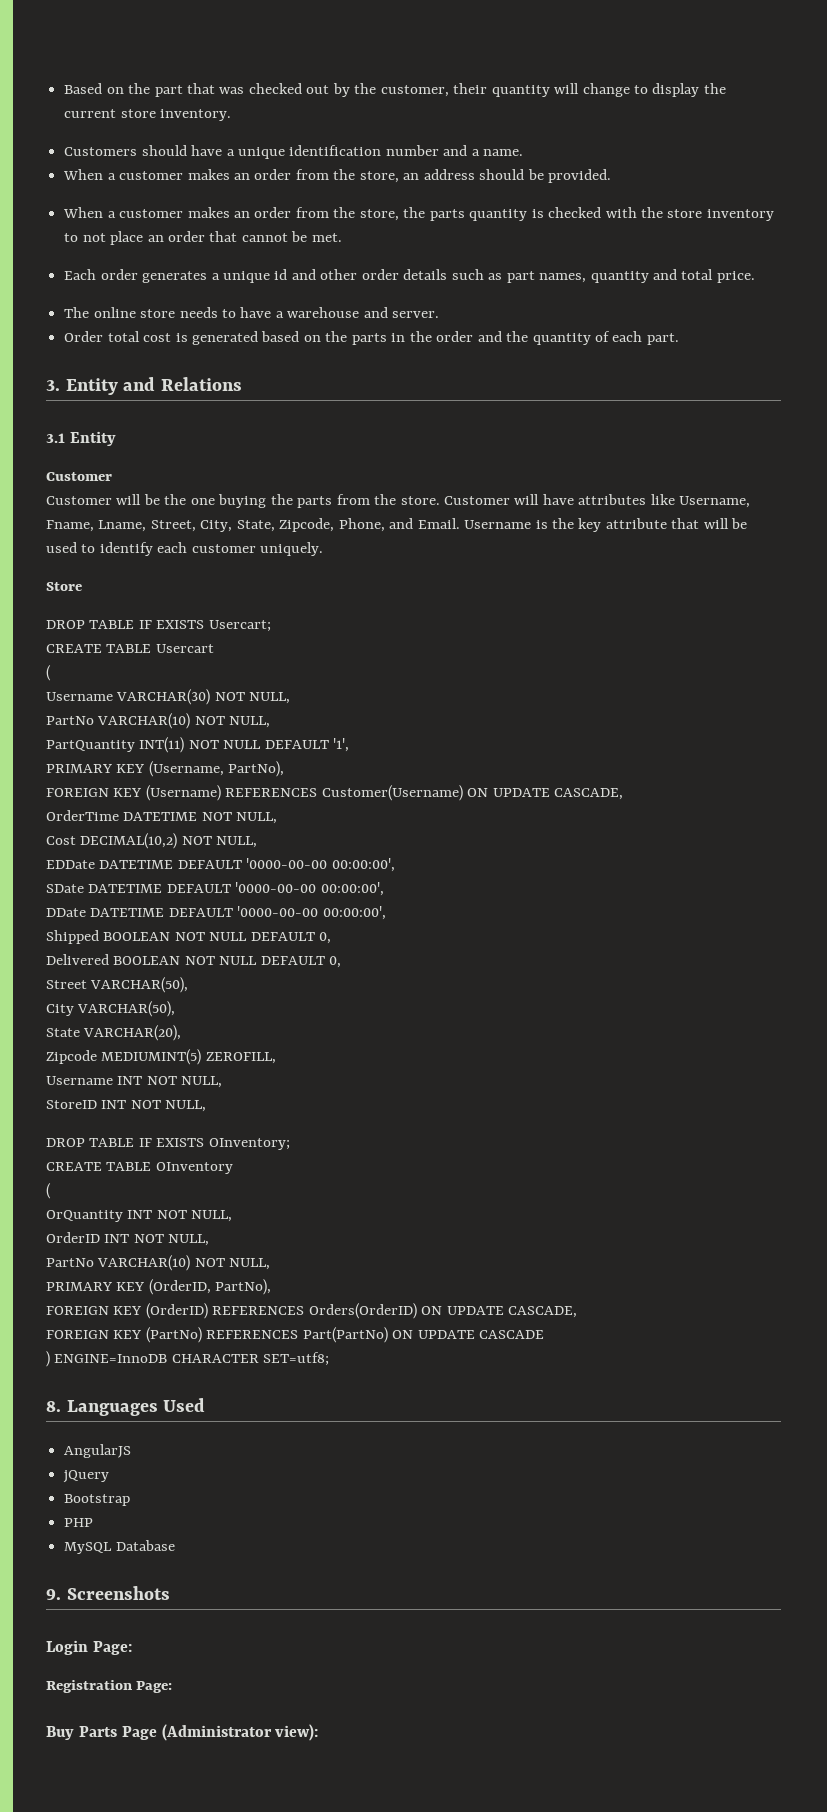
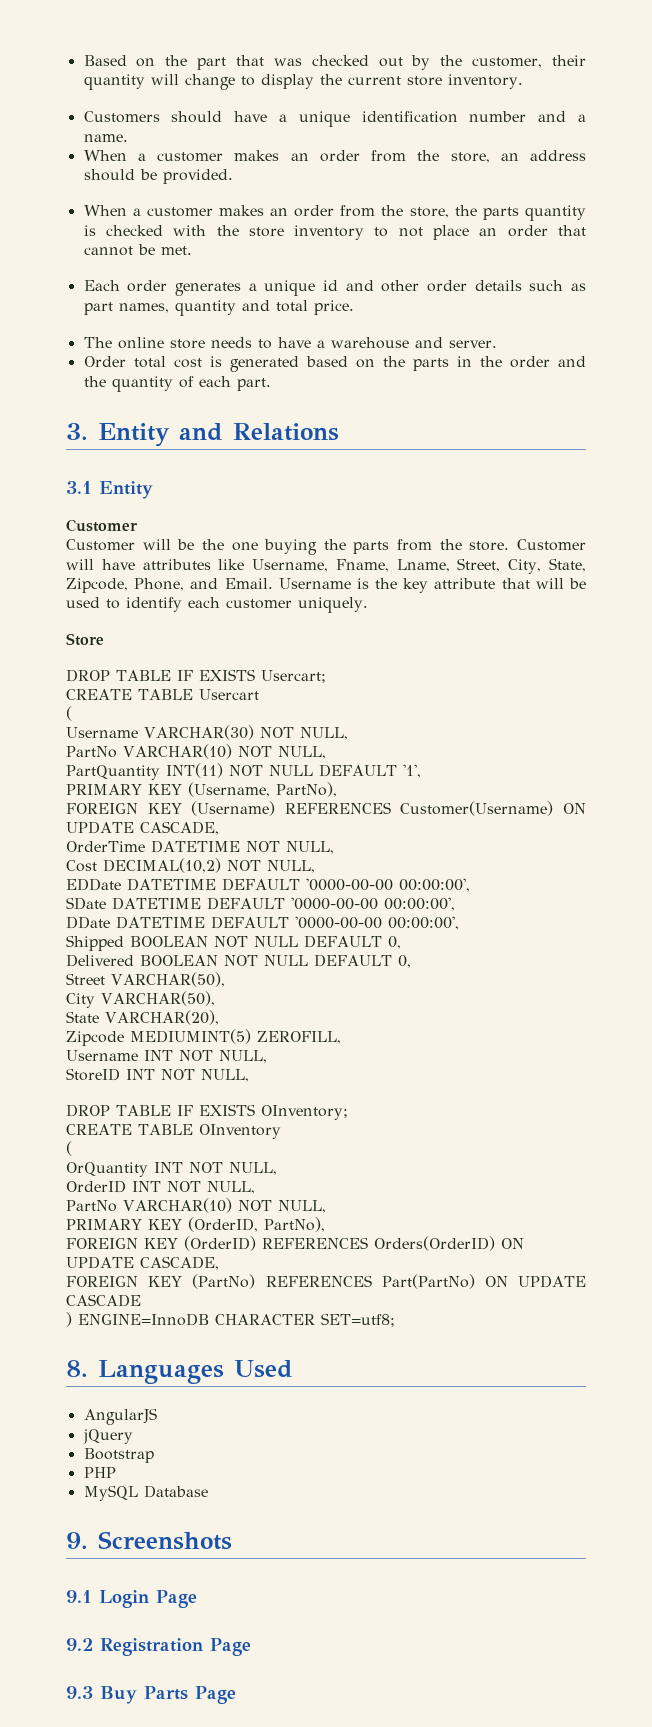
[46,1640,132,1655] [46,1680,173,1693] Login Page: // Registration Page: // -> [66,1590,197,1608] [66,1638,251,1656] [66,1686,93,1699] 9.1 Login Page // 9.2 Registration Page // 9.3
[161,1724,319,1741] (Administrator view): -> (236, 1695) none

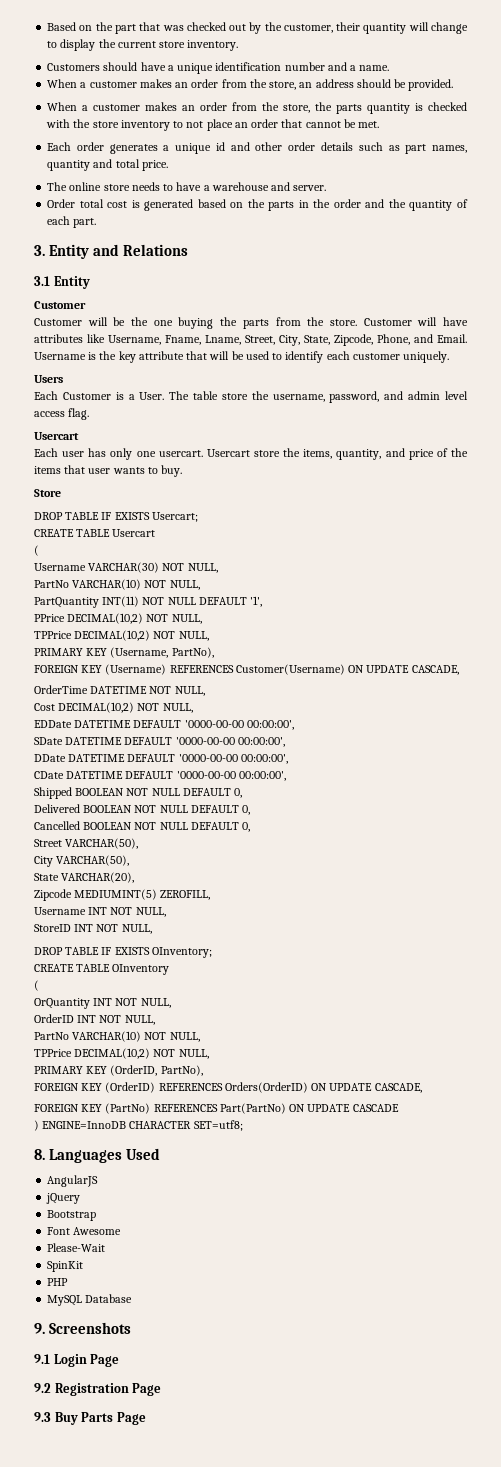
(368, 605) none -> [34,375,63,383] [34,391,468,403] [34,408,90,420] [34,432,79,440] [34,448,469,460] [34,465,183,477] // Users // Each Customer is a User. The table store the username, password, and admin level access flag. // Usercart // Each user has only one usercart. Usercart store the items, quantity, and price of the items that user wants to buy.
(421, 771) none -> [34,613,202,624] [34,630,209,641] // PPrice DECIMAL(10,2) NOT NULL, // TPPrice DECIMAL(10,2) NOT NULL,
(459, 923) none -> [34,771,286,781] // CDate DATETIME DEFAULT '0000-00-00 00:00:00',
(411, 961) none -> [34,821,251,832] // Cancelled BOOLEAN NOT NULL DEFAULT 0,
(326, 1206) none -> [34,1048,209,1059] // TPPrice DECIMAL(10,2) NOT NULL,
(154, 1455) none -> [47,1227,122,1235] [47,1243,106,1252] [47,1261,84,1272] // Font Awesome // Please-Wait // SpinKit

